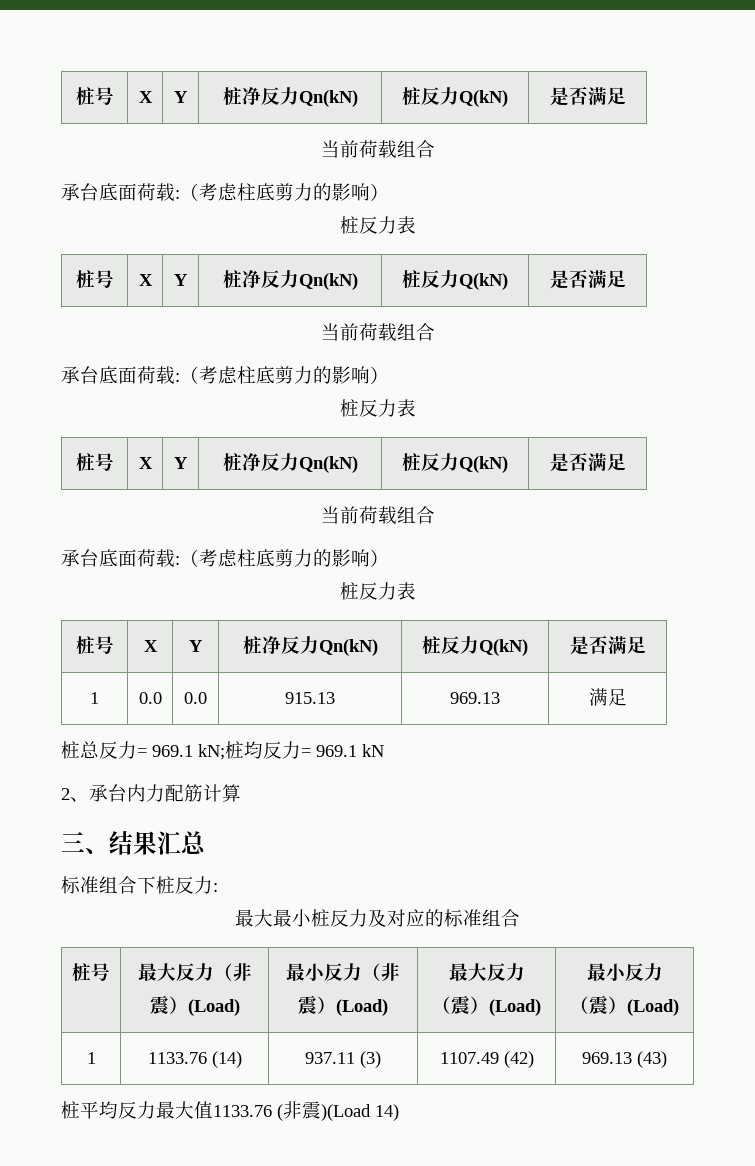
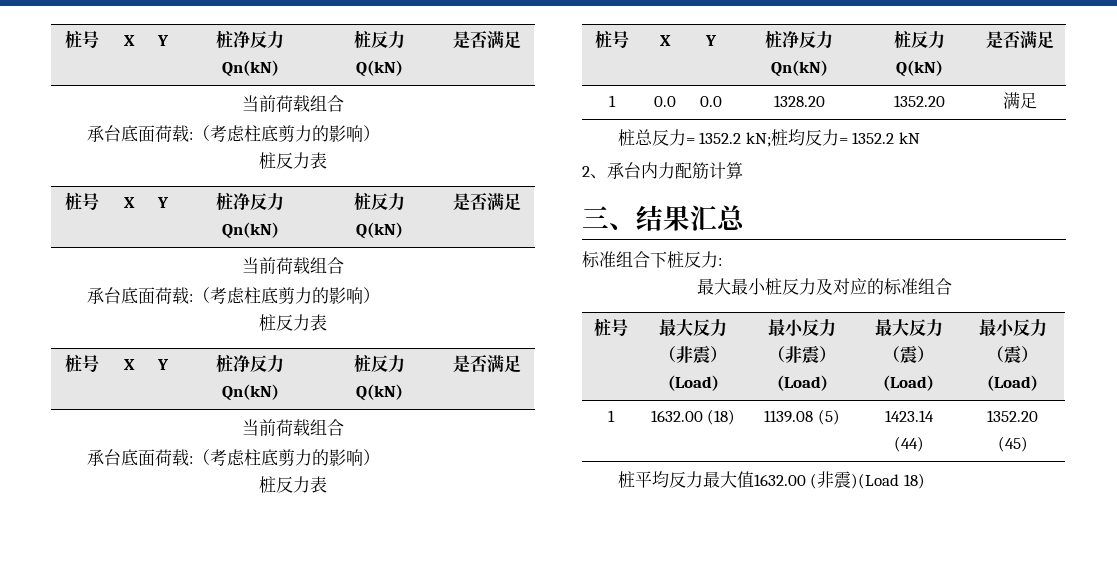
[285,692,335,704] [450,692,500,704] 915.13 | 969.13 -> [773,95,825,107] [894,95,945,107] 1328.20 | 1352.20
[152,745,193,757] 969.1 -> [699,132,742,144] 1352.2
[316,745,357,757] 969.1 -> [852,132,895,144] 1352.2
[147,1051,242,1068] [305,1051,381,1068] [439,1051,534,1068] [582,1051,667,1068] 1133.76 (14) | 937.11 (3) | 1107.49 (42) | 969.13 (43) -> [650,409,736,425] [764,409,840,425] [884,410,934,422] [893,436,924,452] [987,410,1038,422] [997,436,1028,452] 1632.00 (18) | 1139.08 (5) | 1423.14 (44) | 1352.20 (45)
[213,1105,272,1117] 1133.76 -> [753,474,806,486] 1632.00
[375,1104,399,1121] 14) -> [903,473,925,489] 18)

